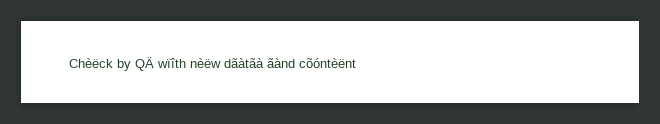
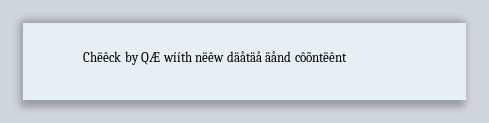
[69,57,356,71] Chèëck by QÄ wïîth nèëw dãàtãà ãànd cõóntèënt -> [83,51,347,65] Chëêck by QÆ wííth nëêw däåtäå äånd côõntëênt

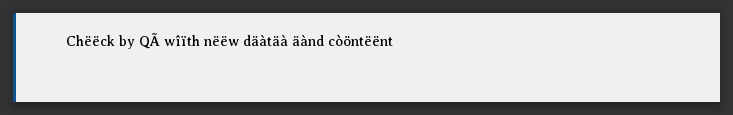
[83,51,347,65] Chëêck by QÆ wííth nëêw däåtäå äånd côõntëênt -> [66,33,393,49] Chëëck by QÃ wîïth nëëw däàtäà äànd còöntëënt

